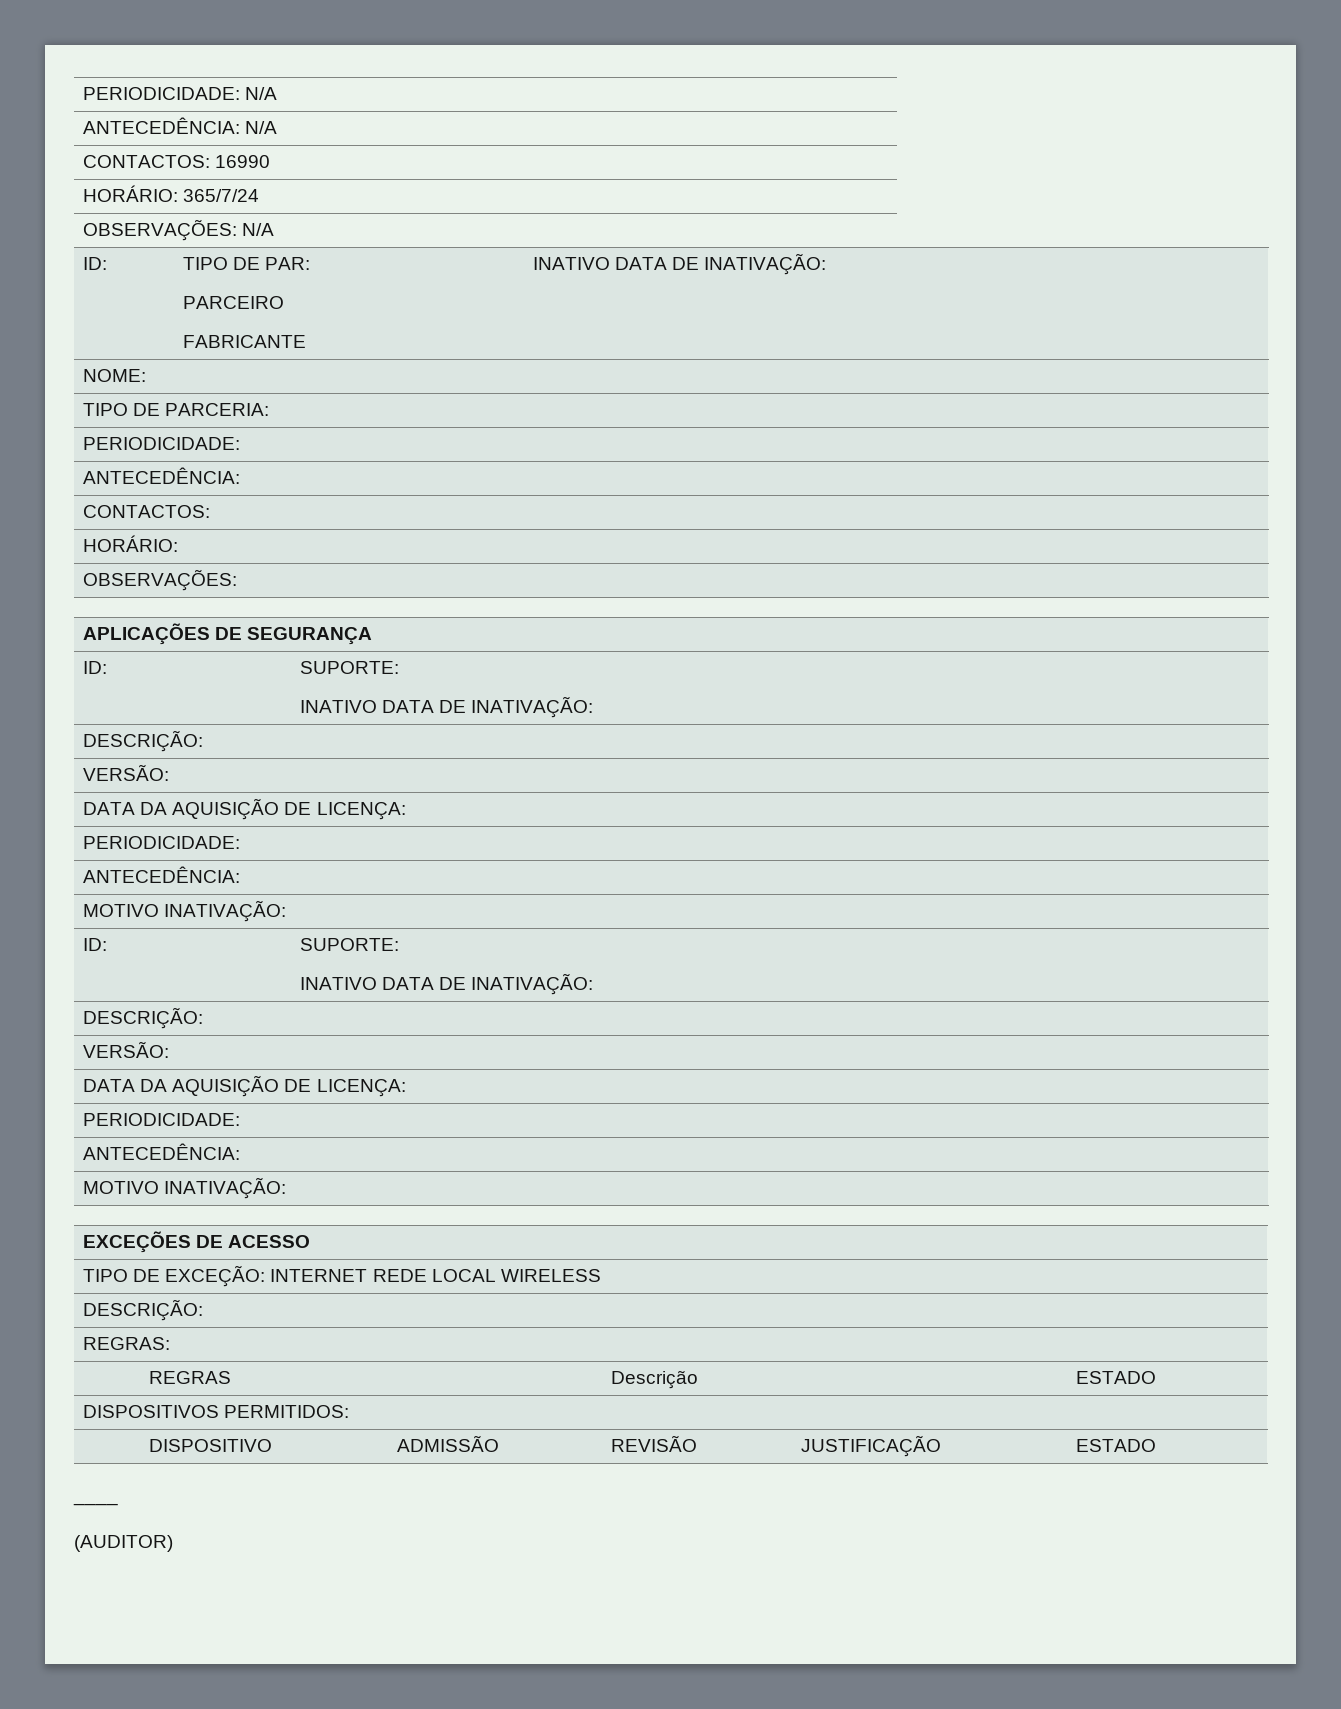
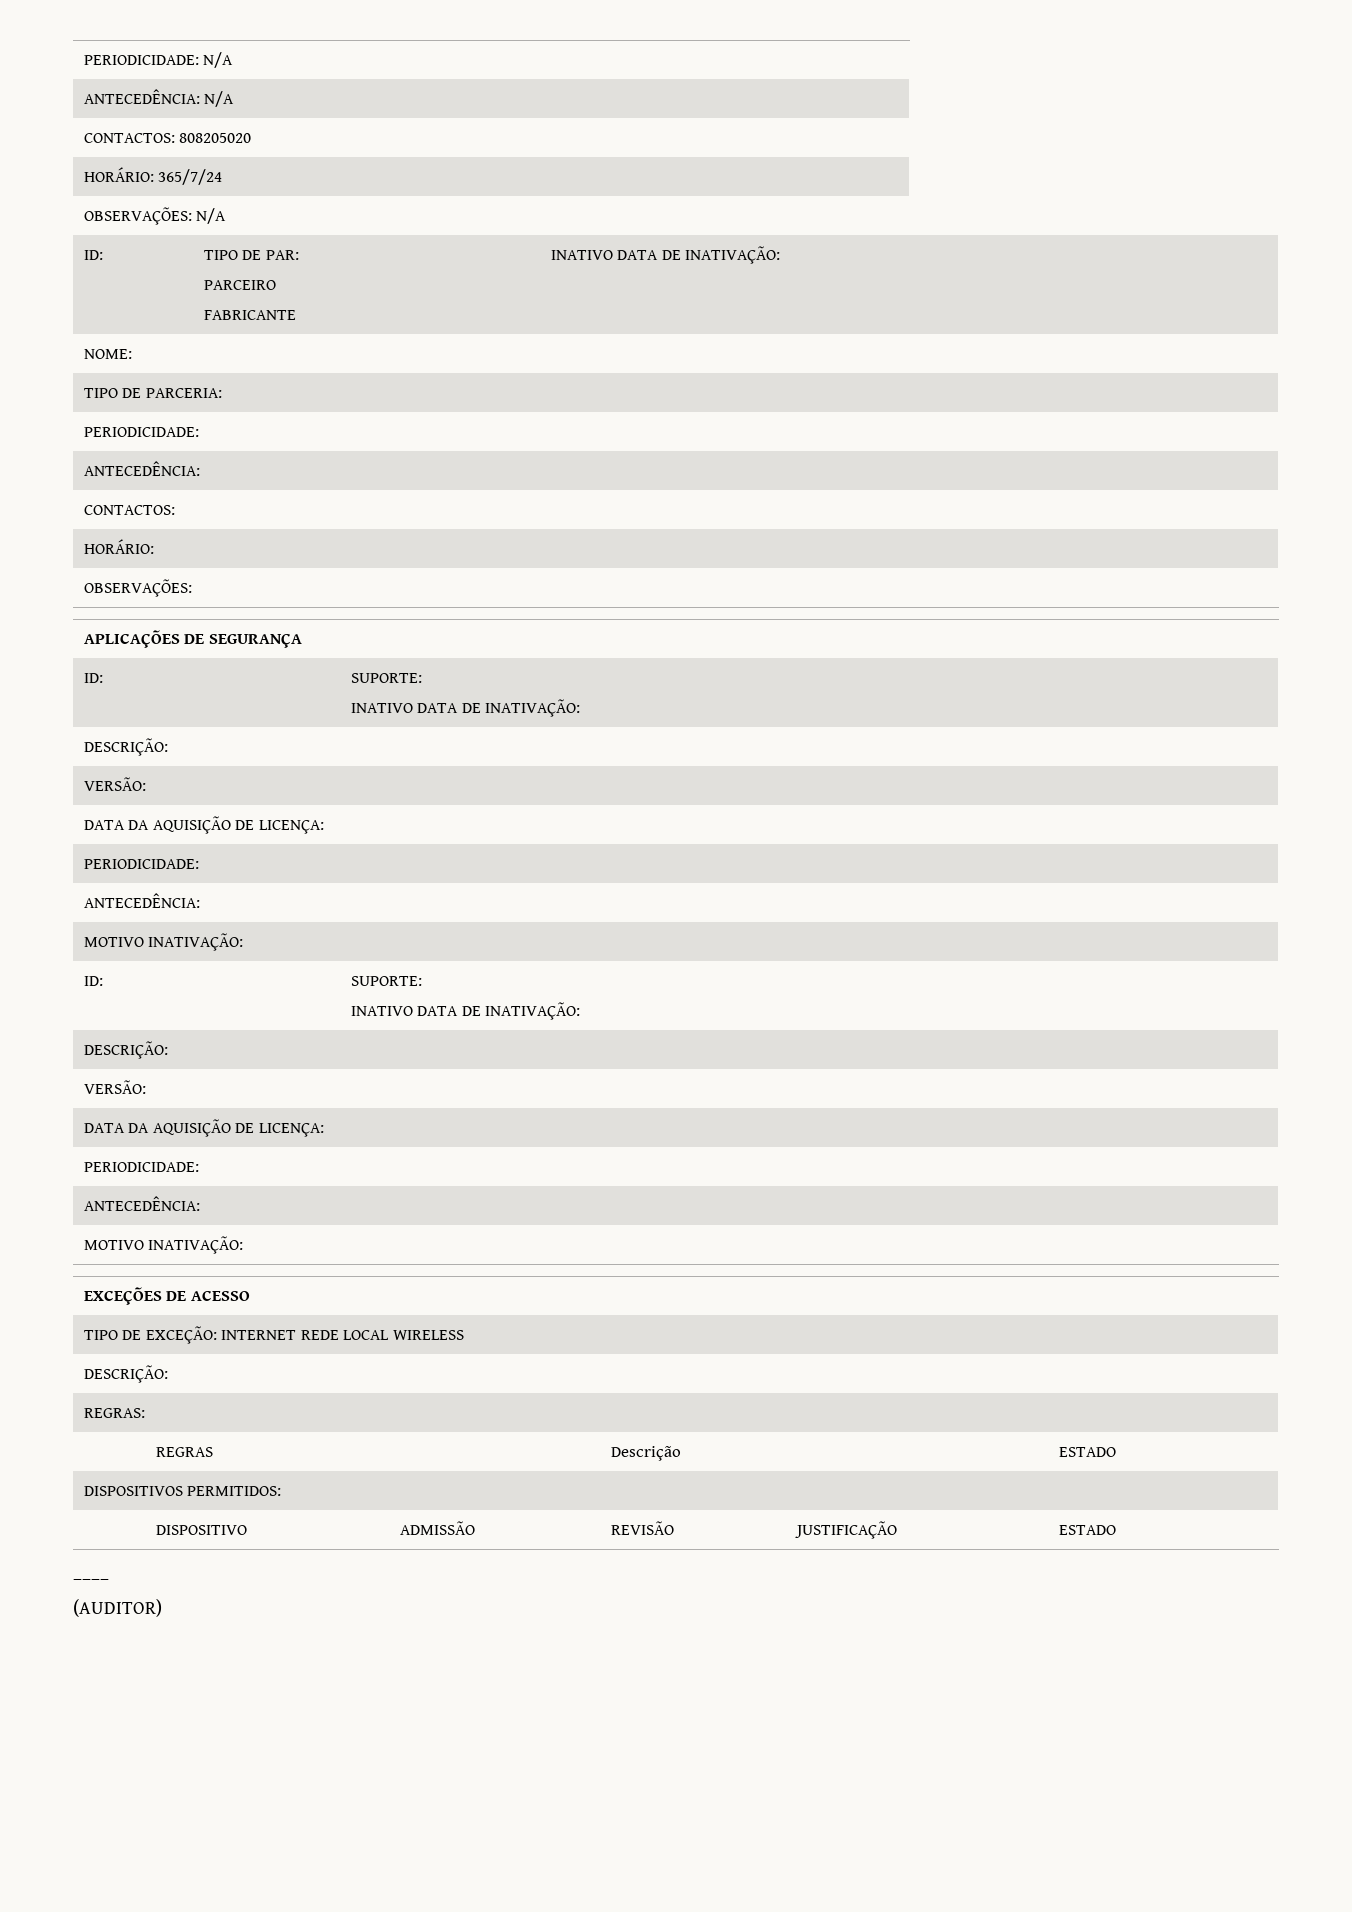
[215,155,271,168] 16990 -> [179,133,252,143] 808205020

